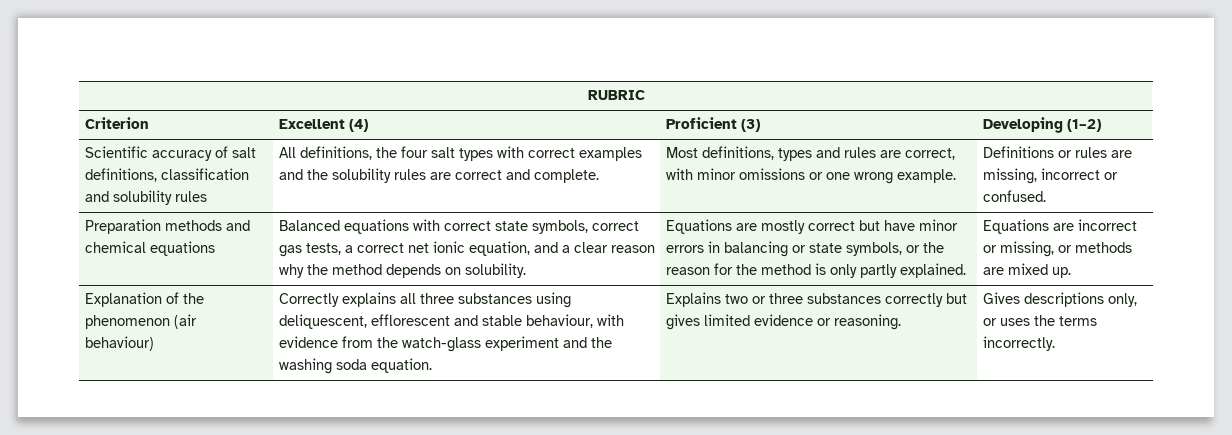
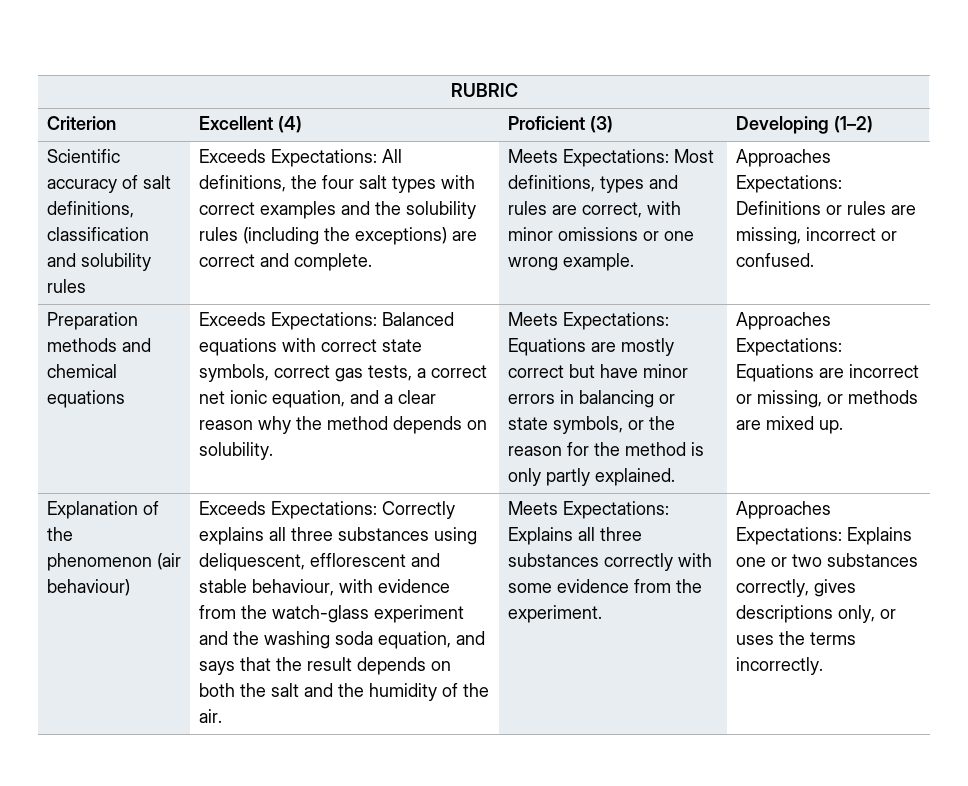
(207, 196) none -> [199,149,378,167] Exceeds Expectations:
(426, 174) none -> [243,227,448,245] (including the exceptions)
(599, 176) none -> [508,149,670,167] Meets Expectations:
(956, 176) none -> [736,149,832,167] [736,175,843,193] Approaches Expectations:
(215, 248) none -> [199,312,378,330] Exceeds Expectations:
(526, 270) none -> [508,312,670,330] Meets Expectations:
(966, 270) none -> [736,312,832,330] [736,338,843,356] Approaches Expectations:
(154, 343) none -> [199,501,378,519] Exceeds Expectations:
[370,358,432,373] [665,292,967,307] [665,314,901,330] [982,292,1020,304] equation. | Explains two or three substances correctly but gives limited evidence or reasoning. | Gives -> [378,631,486,649] [199,657,452,675] [199,683,490,701] [199,709,223,723] [508,501,670,519] [508,527,643,545] [508,553,713,571] [508,579,703,593] [508,605,603,623] [736,501,832,519] [736,527,913,545] [736,553,919,567] [736,579,857,597] equation, and says that the result depends on both the salt and the humidity of the air. | Meets Expectations: Explains all three substances correctly with some evidence from the experiment. | Approaches Expectations: Explains one or two substances correctly, gives

